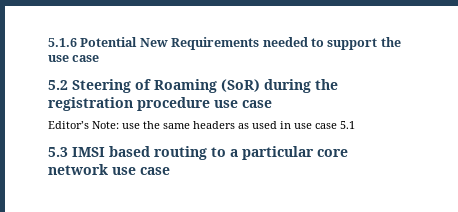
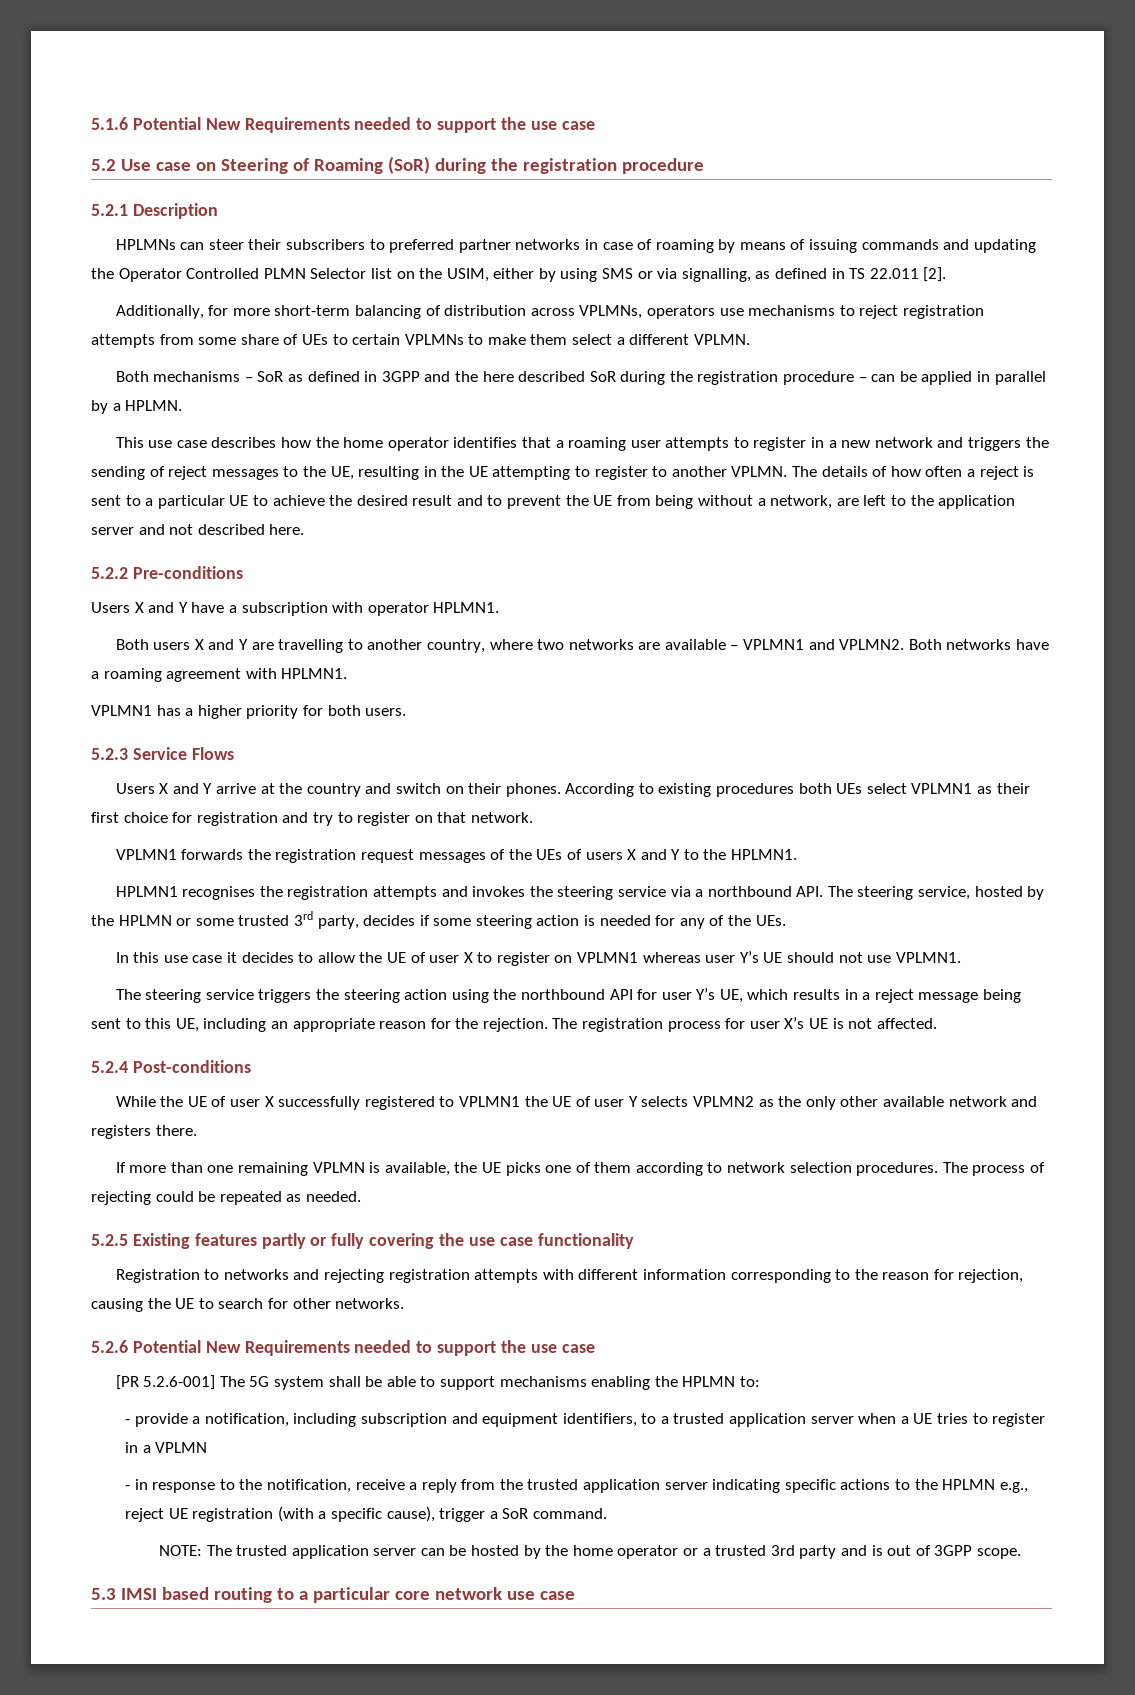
(68, 85) none -> [120,159,216,171] Use case on
[214,100,272,108] [48,121,355,129] use case // Editor’s Note: use the same headers as used in use case 5.1 -> [91,203,218,219] [115,239,1036,253] [91,267,947,282] [115,305,984,319] [91,334,750,348] [115,371,1046,385] [91,400,183,414] [115,437,1049,451] [91,466,1035,480] [91,495,1016,509] [91,524,305,535] [91,566,243,579] [91,602,500,616] [115,639,1050,653] [91,668,348,682] [91,705,407,719] [91,747,234,760] [115,783,1030,797] [91,812,533,826] [115,849,798,863] [115,886,1045,900] [91,911,786,929] [115,951,961,966] [115,988,1022,1003] [91,1017,937,1032] [91,1060,251,1073] [115,1096,1038,1110] [91,1125,197,1139] [115,1162,1046,1176] [91,1191,361,1205] [91,1233,634,1249] [115,1269,1024,1283] [91,1298,405,1312] [91,1340,595,1356] [115,1375,760,1390] [124,1413,1046,1427] [124,1442,208,1453] [124,1479,1028,1493] [124,1506,607,1522] [158,1545,1021,1559] // 5.2.1 Description // HPLMNs can steer their subscribers to preferred partner networks in case of roaming by means of issuing commands and updating the Operator Controlled PLMN Selector list on the USIM, either by using SMS or via signalling, as defined in TS 22.011 [2]. // Additionally, for more short-term balancing of distribution across VPLMNs, operators use mechanisms to reject registration attempts from some share of UEs to certain VPLMNs to make them select a different VPLMN. // Both mechanisms – SoR as defined in 3GPP and the here described SoR during the registration procedure – can be applied in parallel by a HPLMN. // This use case describes how the home operator identifies that a roaming user attempts to register in a new network and triggers the sending of reject messages to the UE, resulting in the UE attempting to register to another VPLMN. The details of how often a reject is sent to a particular UE to achieve the desired result and to prevent the UE from being without a network, are left to the application server and not described here. // 5.2.2 Pre-conditions // Users X and Y have a subscription with operator HPLMN1. // Both users X and Y are travelling to another country, where two networks are available – VPLMN1 and VPLMN2. Both networks have a roaming agreement with HPLMN1. // VPLMN1 has a higher priority for both users. // 5.2.3 Service Flows // Users X and Y arrive at the country and switch on their phones. According to existing procedures both UEs select VPLMN1 as their first choice for registration and try to register on that network. // VPLMN1 forwards the registration request messages of the UEs of users X and Y to the HPLMN1. // HPLMN1 recognises the registration attempts and invokes the steering service via a northbound API. The steering service, hosted by the HPLMN or some trusted 3rd party, decides if some steering action is needed for any of the UEs. // In this use case it decides to allow the UE of user X to register on VPLMN1 whereas user Y’s UE should not use VPLMN1. // The steering service triggers the steering action using the northbound API for user Y’s UE, which results in a reject message being sent to this UE, including an appropriate reason for the rejection. The registration process for user X’s UE is not affected. // 5.2.4 Post-conditions // While the UE of user X successfully registered to VPLMN1 the UE of user Y selects VPLMN2 as the only other available network and registers there. // If more than one remaining VPLMN is available, the UE picks one of them according to network selection procedures. The process of rejecting could be repeated as needed. // 5.2.5 Existing features partly or fully covering the use case functionality // Registration to networks and rejecting registration attempts with different information corresponding to the reason for rejection, causing the UE to search for other networks. // 5.2.6 Potential New Requirements needed to support the use case // [PR 5.2.6-001] The 5G system shall be able to support mechanisms enabling the HPLMN to: // - provide a notification, including subscription and equipment identifiers, to a trusted application server when a UE tries to register in a VPLMN // - in response to the notification, receive a reply from the trusted application server indicating specific actions to the HPLMN e.g., reject UE registration (with a specific cause), trigger a SoR command. // NOTE: The trusted application server can be hosted by the home operator or a trusted 3rd party and is out of 3GPP scope.

